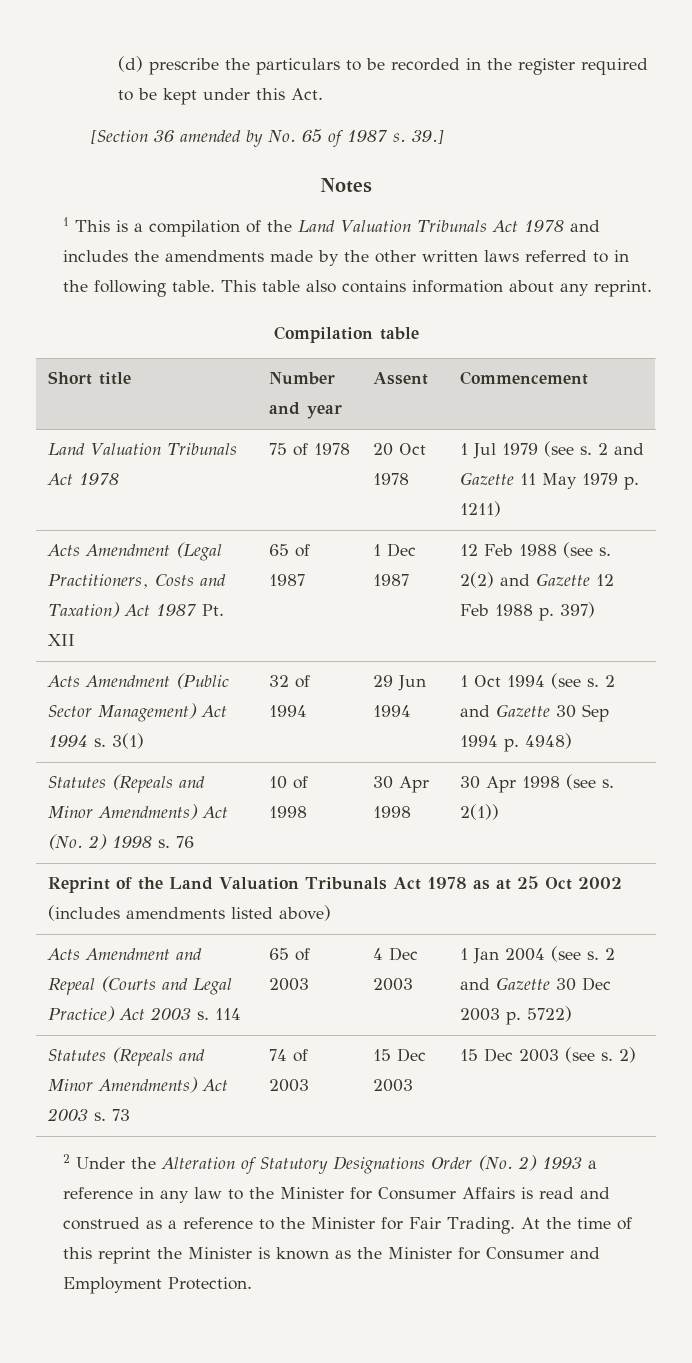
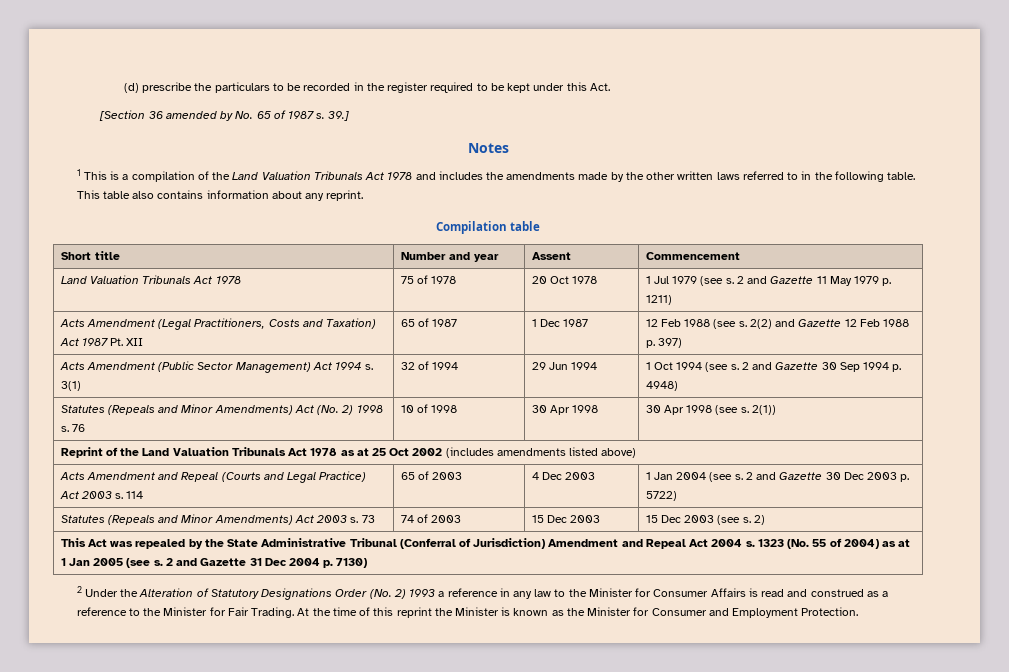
(636, 1055) none -> [60,538,911,549] [60,558,368,568] // This Act was repealed by the State Administrative Tribunal (Conferral of Jurisdiction) Amendment and Repeal Act 2004 s. 1323 (No. 55 of 2004) as at 1 Jan 2005 (see s. 2 and Gazette 31 Dec 2004 p. 7130)

